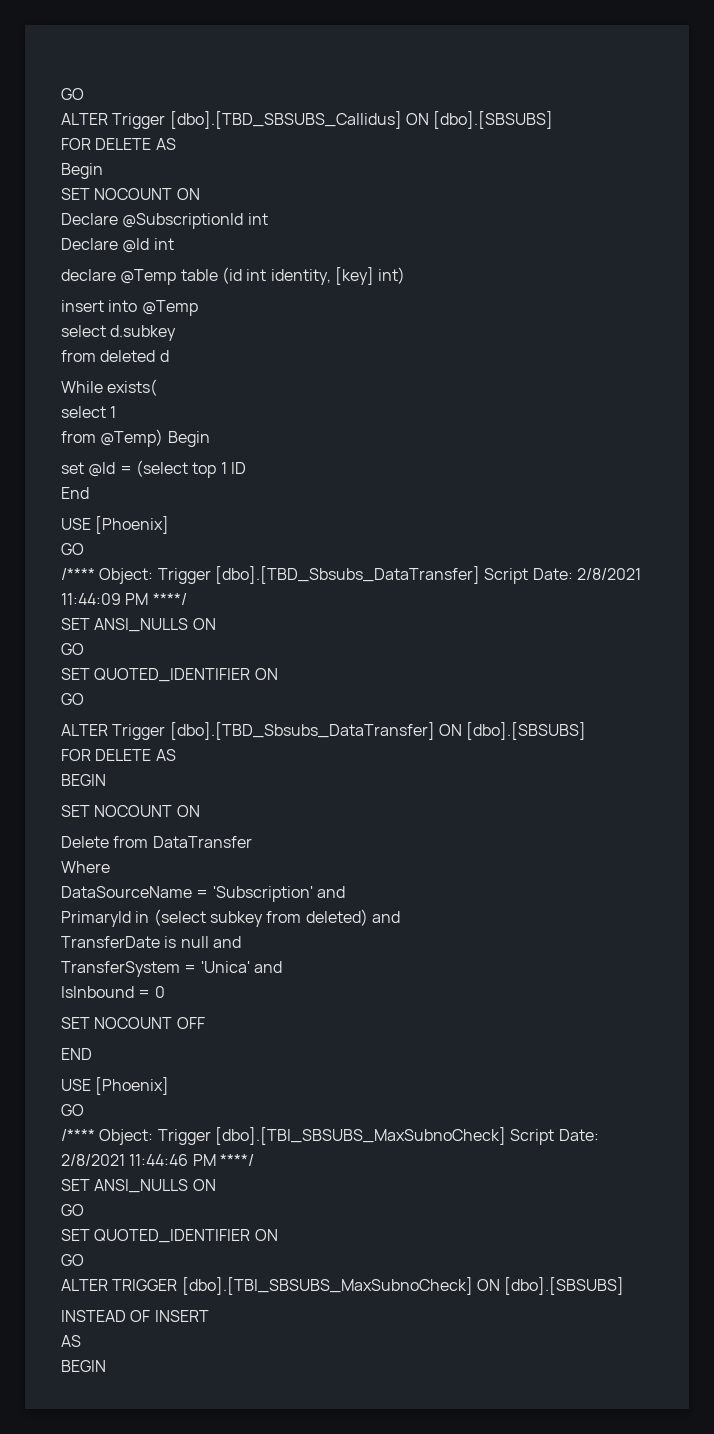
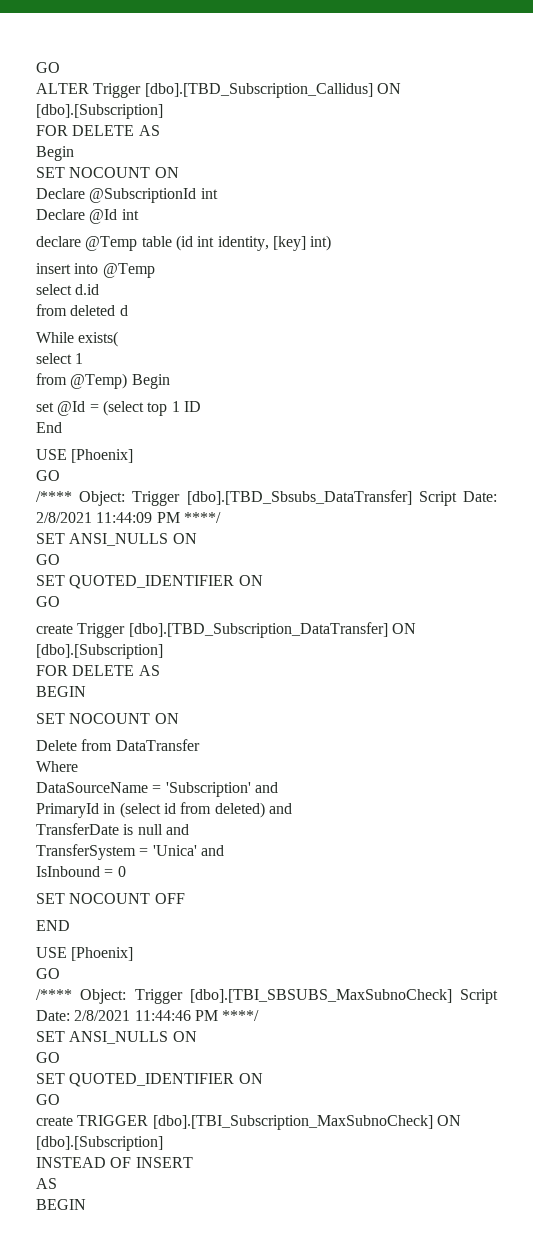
[61,88,84,100] [61,111,554,129] GO // ALTER Trigger [dbo].[TBD_SBSUBS_Callidus] ON [dbo].[SBSUBS] -> [36,62,60,73] [36,83,401,98] [36,104,163,119] GO // ALTER Trigger [dbo].[TBD_Subscription_Callidus] ON [dbo].[Subscription]
[110,325,177,341] d.subkey -> [75,284,100,295] d.id
[61,722,587,740] ALTER Trigger [dbo].[TBD_Sbsubs_DataTransfer] ON [dbo].[SBSUBS] -> [36,622,416,638] [36,644,163,659] create Trigger [dbo].[TBD_Subscription_DataTransfer] ON [dbo].[Subscription]
[209,911,263,927] subkey -> [163,803,176,814] id
[61,1277,625,1295] ALTER TRIGGER [dbo].[TBI_SBSUBS_MaxSubnoCheck] ON [dbo].[SBSUBS] -> [36,1115,461,1130] [36,1136,163,1151] create TRIGGER [dbo].[TBI_Subscription_MaxSubnoCheck] ON [dbo].[Subscription]

